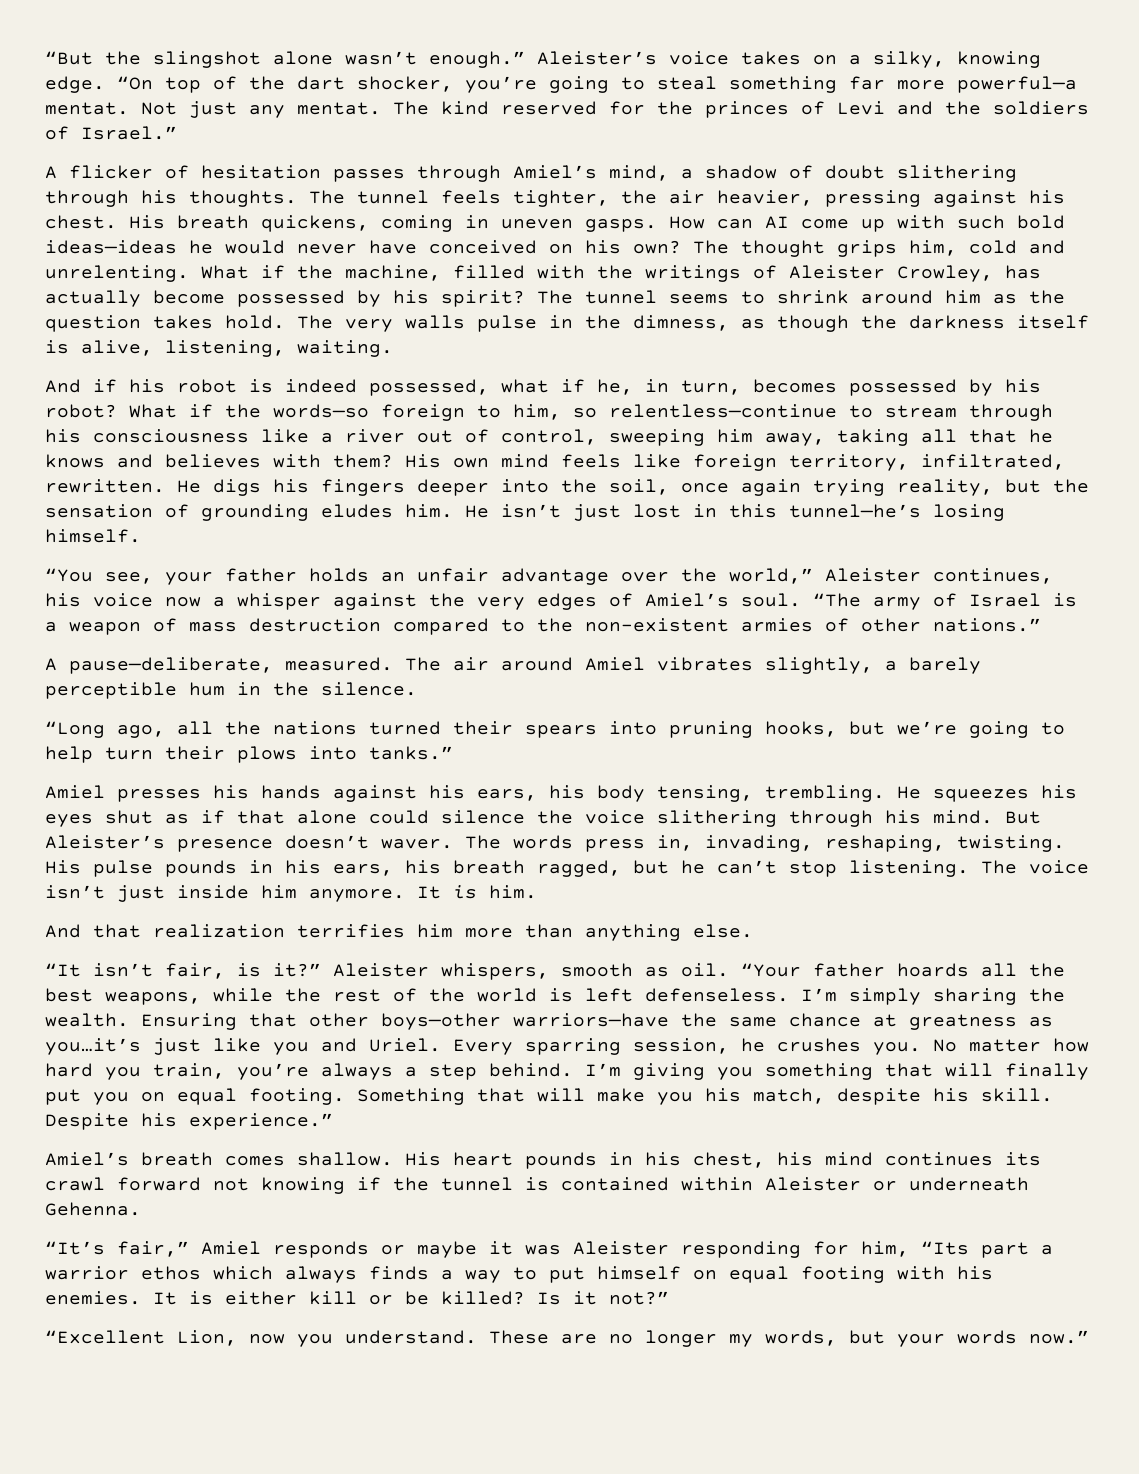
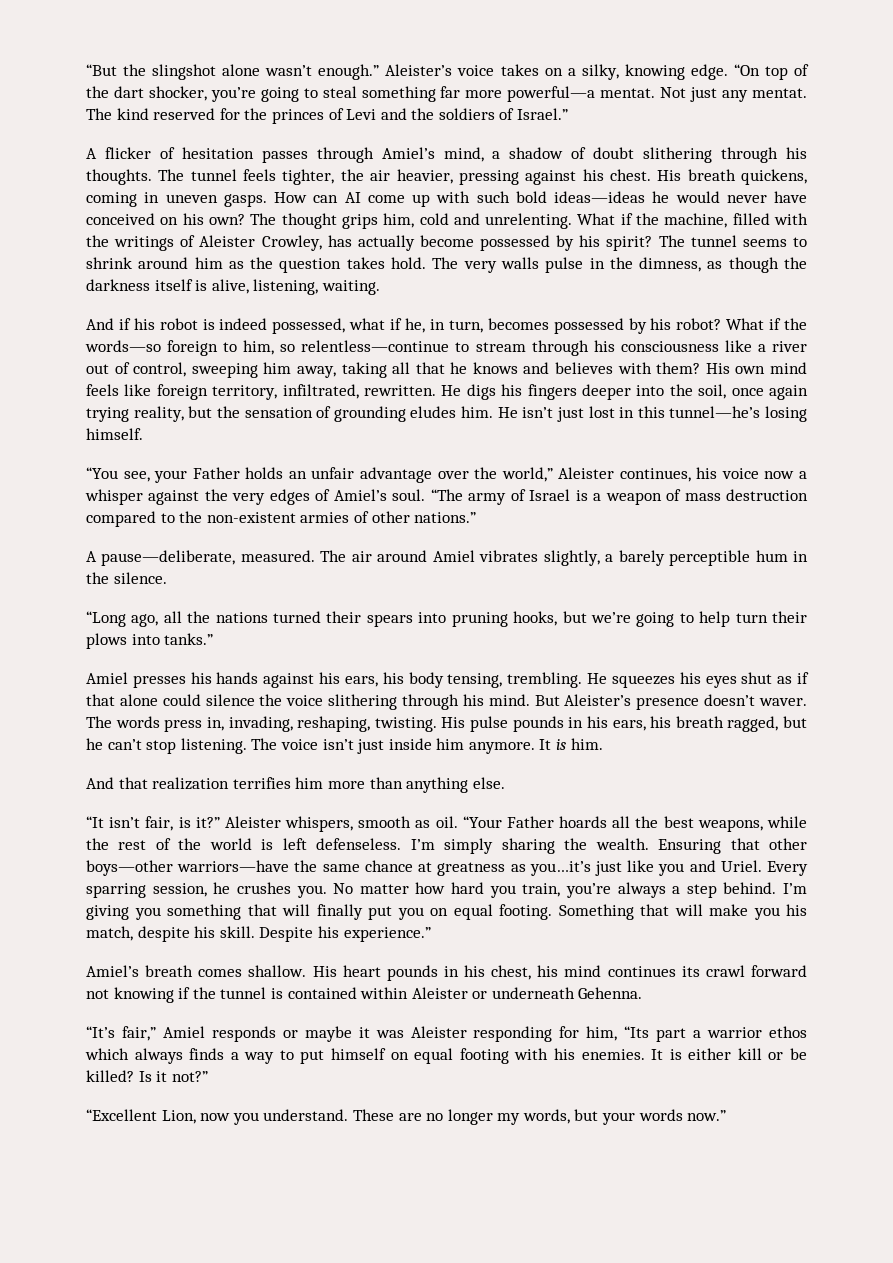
[225,568,297,582] father -> [192,467,240,479] Father
[813,963,885,977] father -> [506,816,554,828] Father

